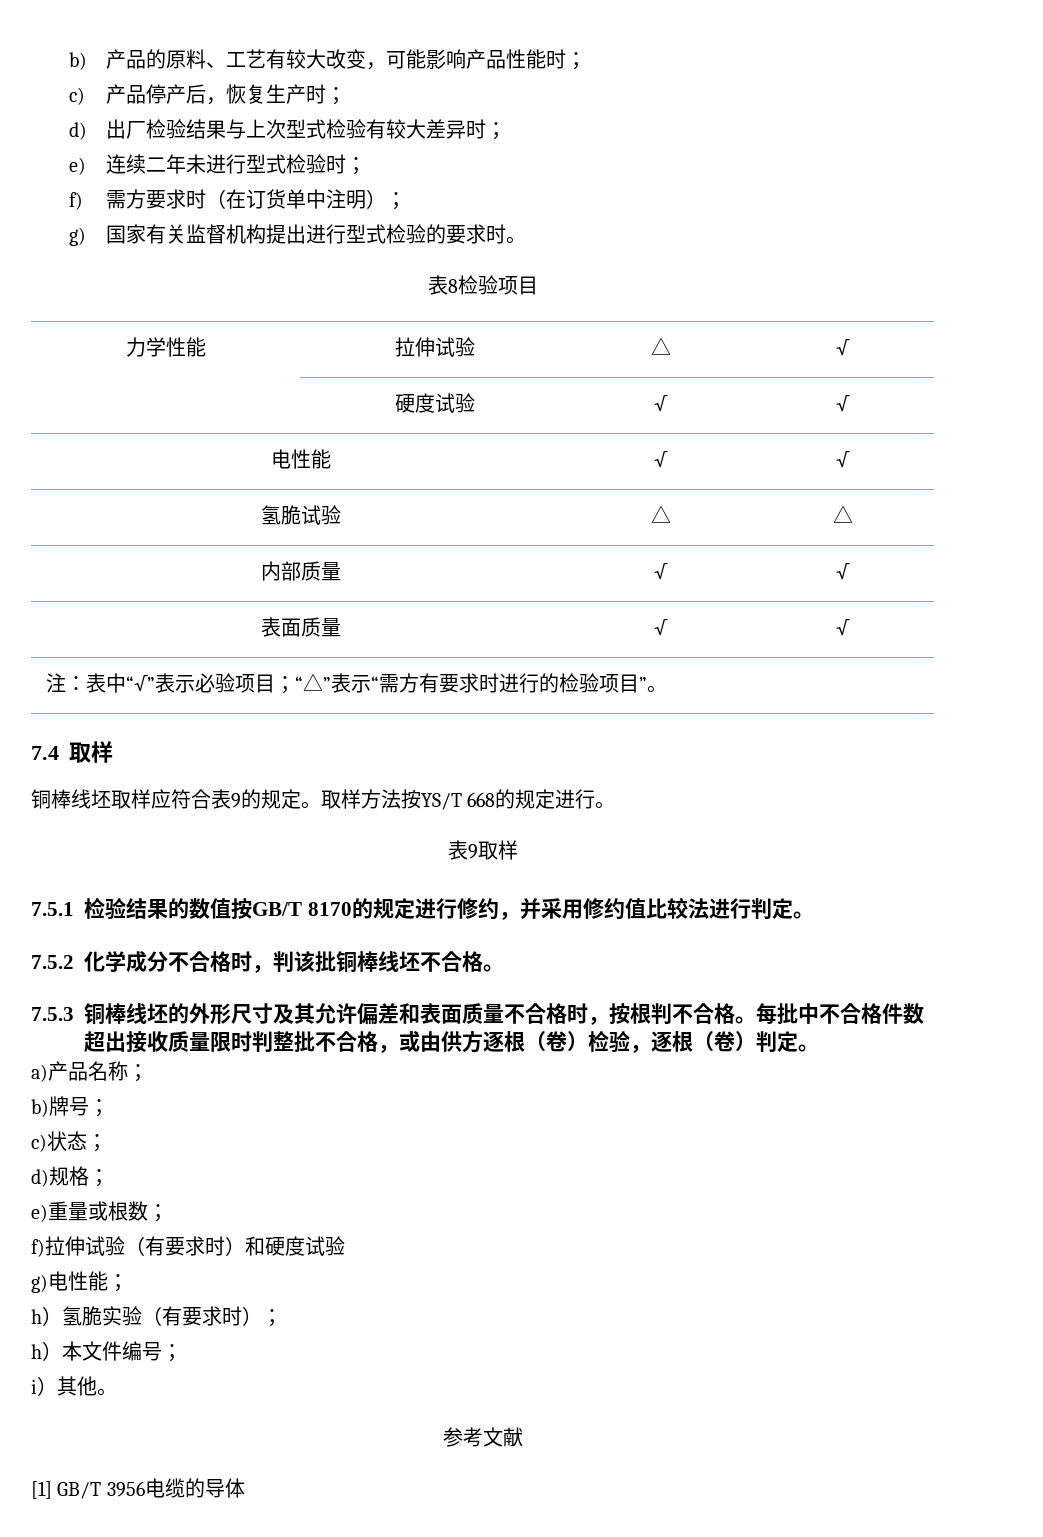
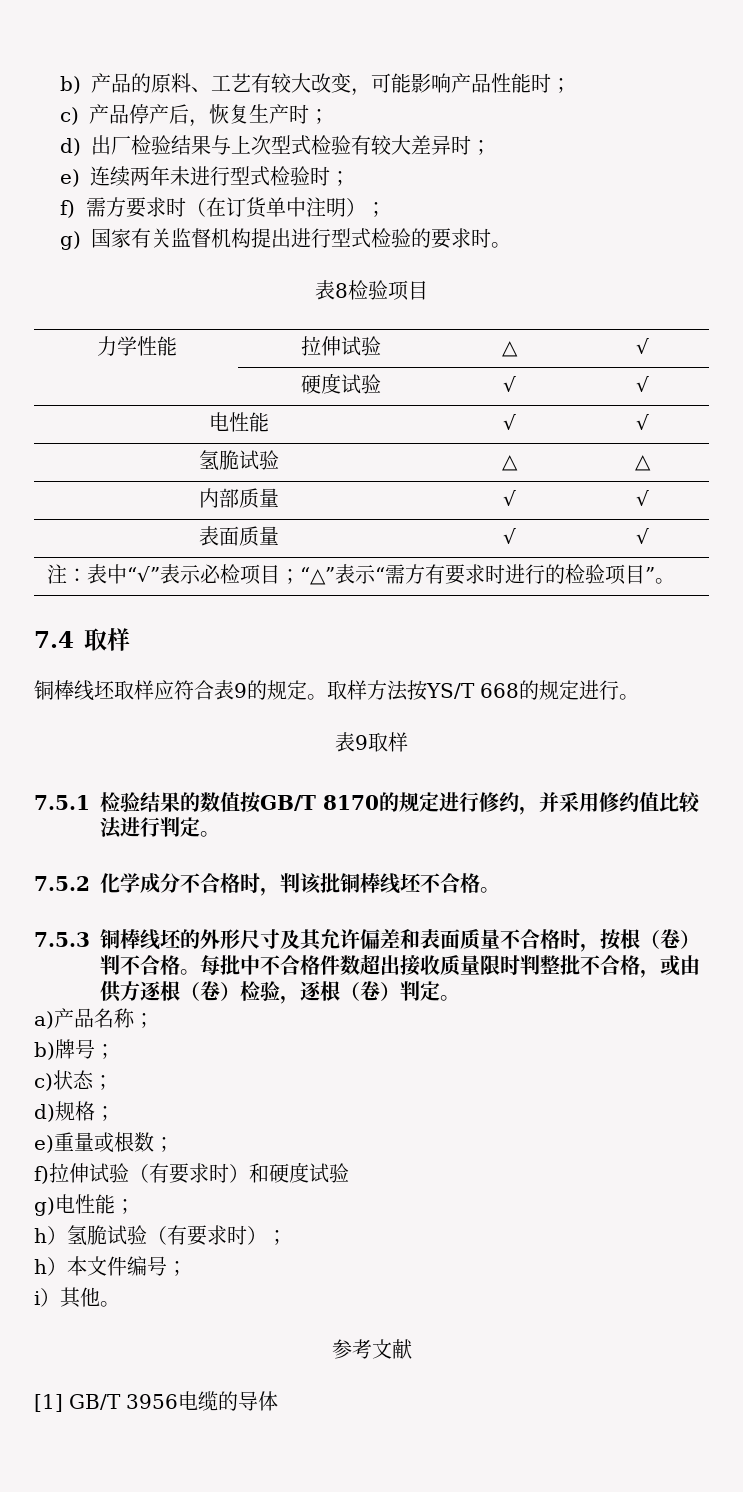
[146,157,167,172] 二 -> [129,166,150,186] 两
[215,673,236,693] 验 -> [219,564,240,584] 检
(651, 1013) none -> [640,929,700,949] （卷）
[102,1306,122,1326] 实 -> [107,1225,127,1245] 试

